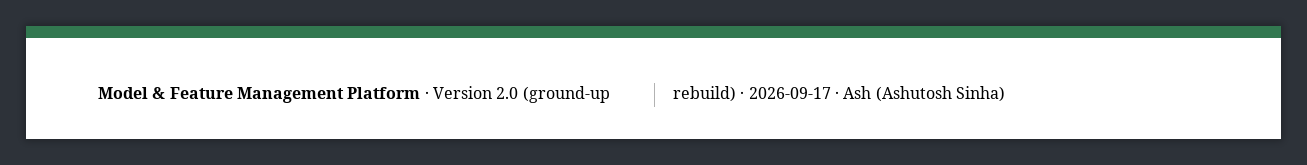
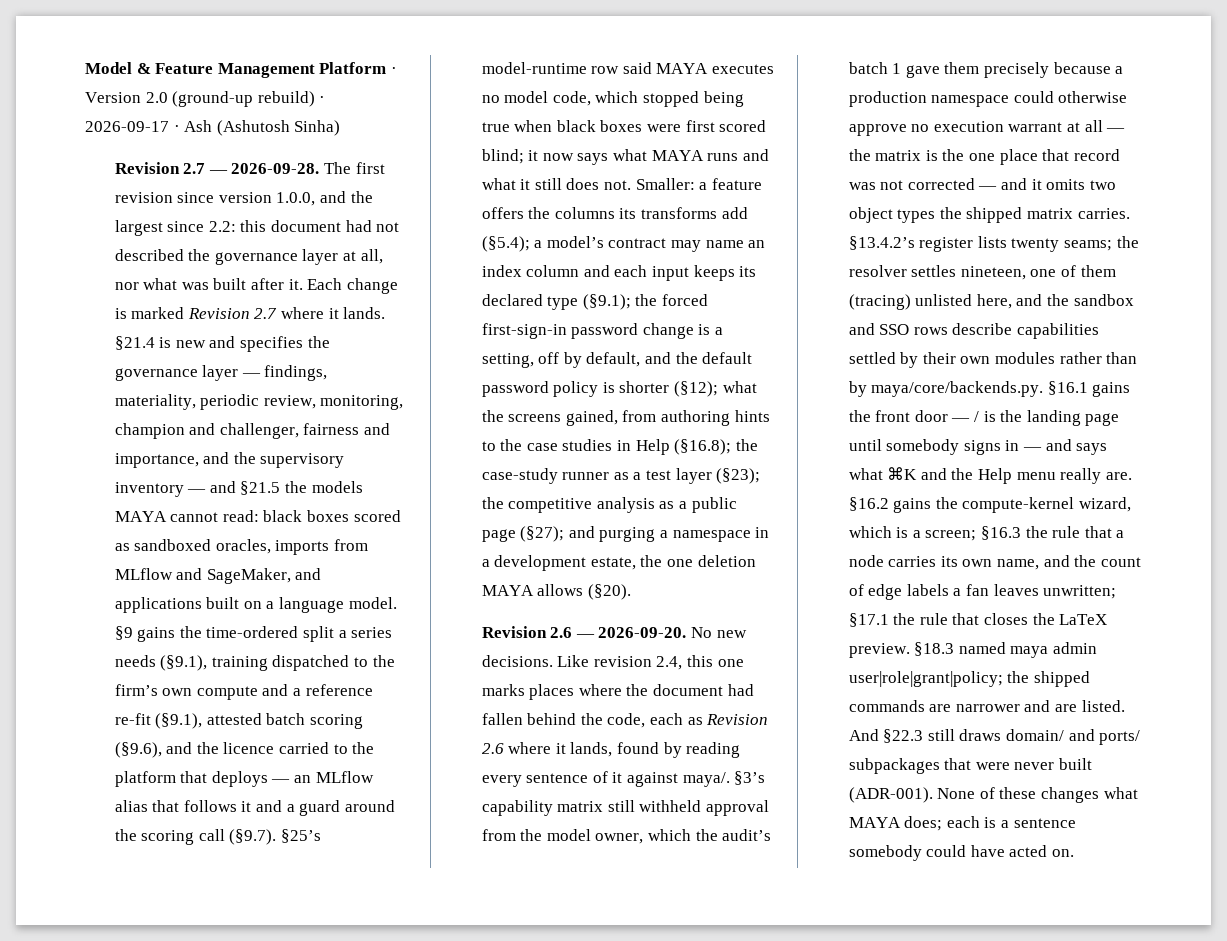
(1005, 94) none -> [114,162,385,174] [114,191,373,206] [114,220,400,236] [114,249,383,265] [114,278,398,294] [114,307,386,319] [114,336,330,352] [114,365,328,381] [114,394,404,410] [114,423,390,439] [114,452,345,468] [114,481,363,497] [114,510,401,522] [114,539,368,555] [114,568,322,584] [114,597,397,613] [114,626,393,642] [114,655,395,671] [114,684,373,700] [114,713,363,729] [114,742,375,758] [114,771,374,787] [114,800,395,816] [114,829,321,845] [481,62,774,74] [481,91,744,107] [481,120,767,132] [481,149,769,165] [481,178,762,190] [481,207,748,219] [481,236,766,252] [481,265,757,281] [481,294,708,310] [481,323,723,339] [481,352,753,368] [481,381,757,397] [481,410,770,426] [481,439,758,455] [481,468,761,484] [481,497,737,513] [481,526,770,542] [481,555,756,571] [481,584,631,600] [481,626,747,638] [481,655,744,670] [481,684,754,700] [481,713,769,728] [481,742,741,758] [481,771,766,787] [481,800,769,816] [481,829,772,844] [848,62,1124,78] [848,91,1128,107] [848,120,1126,136] [848,149,1120,165] [848,178,1116,190] [848,207,1130,223] [848,236,1139,252] [848,265,1116,280] [848,294,1134,310] [848,323,1099,339] [848,352,1138,368] [848,381,1131,397] [848,410,1120,426] [848,439,1108,455] [848,467,1132,484] [848,497,1131,513] [848,526,1125,541] [848,555,1141,570] [848,584,1117,600] [848,613,1108,627] [848,642,1097,658] [848,671,1090,687] [848,700,1125,712] [848,729,1141,745] [848,758,1092,774] [848,787,1138,803] [848,816,1076,831] [848,845,1074,861] // Revision 2.7 — 2026-09-28. The first revision since version 1.0.0, and the largest since 2.2: this document had not described the governance layer at all, nor what was built after it. Each change is marked Revision 2.7 where it lands. §21.4 is new and specifies the governance layer — findings, materiality, periodic review, monitoring, champion and challenger, fairness and importance, and the supervisory inventory — and §21.5 the models MAYA cannot read: black boxes scored as sandboxed oracles, imports from MLflow and SageMaker, and applications built on a language model. §9 gains the time-ordered split a series needs (§9.1), training dispatched to the firm’s own compute and a reference re-fit (§9.1), attested batch scoring (§9.6), and the licence carried to the platform that deploys — an MLflow alias that follows it and a guard around the scoring call (§9.7). §25’s model-runtime row said MAYA executes no model code, which stopped being true when black boxes were first scored blind; it now says what MAYA runs and what it still does not. Smaller: a feature offers the columns its transforms add (§5.4); a model’s contract may name an index column and each input keeps its declared type (§9.1); the forced first-sign-in password change is a setting, off by default, and the default password policy is shorter (§12); what the screens gained, from authoring hints to the case studies in Help (§16.8); the case-study runner as a test layer (§23); the competitive analysis as a public page (§27); and purging a namespace in a development estate, the one deletion MAYA allows (§20). // Revision 2.6 — 2026-09-20. No new decisions. Like revision 2.4, this one marks places where the document had fallen behind the code, each as Revision 2.6 where it lands, found by reading every sentence of it against maya/. §3’s capability matrix still withheld approval from the model owner, which the audit’s batch 1 gave them precisely because a production namespace could otherwise approve no execution warrant at all — the matrix is the one place that record was not corrected — and it omits two object types the shipped matrix carries. §13.4.2’s register lists twenty seams; the resolver settles nineteen, one of them (tracing) unlisted here, and the sandbox and SSO rows describe capabilities settled by their own modules rather than by maya/core/backends.py. §16.1 gains the front door — / is the landing page until somebody signs in — and says what ⌘K and the Help menu really are. §16.2 gains the compute-kernel wizard, which is a screen; §16.3 the rule that a node carries its own name, and the count of edge labels a fan leaves unwritten; §17.1 the rule that closes the LaTeX preview. §18.3 named maya admin user|role|grant|policy; the shipped commands are narrower and are listed. And §22.3 still draws domain/ and ports/ subpackages that were never built (ADR-001). None of these changes what MAYA does; each is a sentence somebody could have acted on.

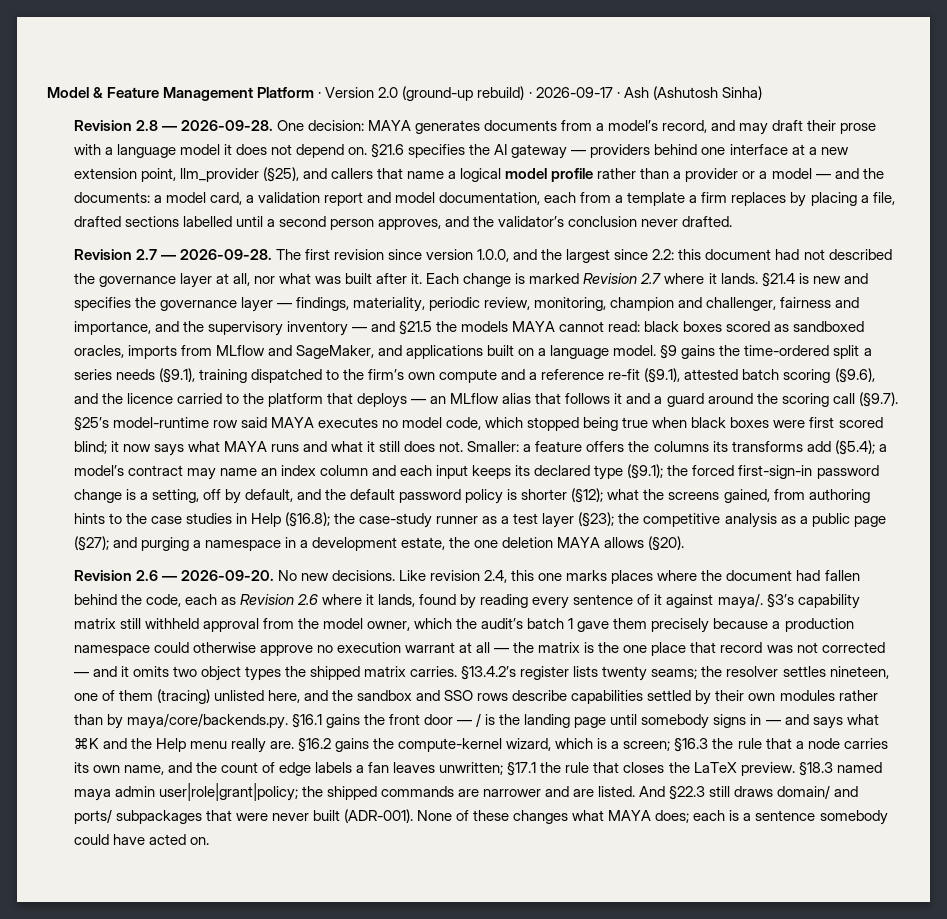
(341, 128) none -> [73,120,877,135] [73,144,849,159] [73,167,884,182] [73,192,895,207] [73,216,733,230] // Revision 2.8 — 2026-09-28. One decision: MAYA generates documents from a model’s record, and may draft their prose with a language model it does not depend on. §21.6 specifies the AI gateway — providers behind one interface at a new extension point, llm_provider (§25), and callers that name a logical model profile rather than a provider or a model — and the documents: a model card, a validation report and model documentation, each from a template a firm replaces by placing a file, drafted sections labelled until a second person approves, and the validator’s conclusion never drafted.

